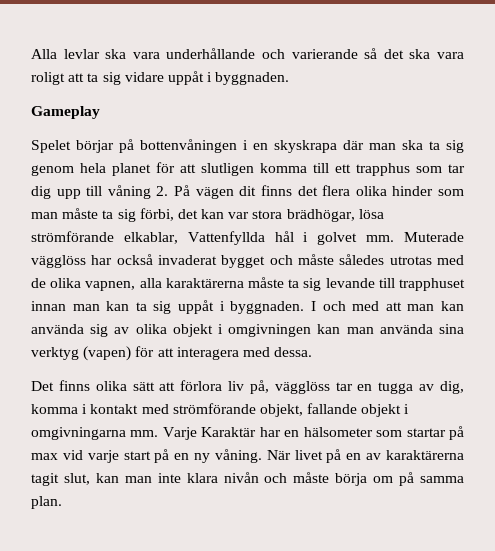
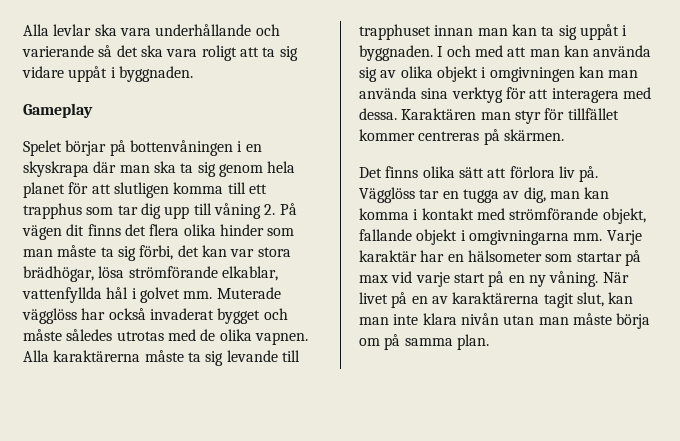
[187,231,265,245] Vattenfyllda -> [22,287,102,303] vattenfyllda
[85,278,162,291] vapnen, alla -> [254,332,308,345] [23,350,49,362] vapnen. Alla
[83,346,132,361] (vapen) -> (503, 95) none
(313, 352) none -> [401,108,619,124] [359,129,564,145] Karaktären man styr för tillfället kommer centreras på skärmen.
[249,380,330,394] på, vägglöss -> [579,166,599,182] [359,187,415,203] på. Vägglöss
(465, 387) none -> [549,187,610,199] man kan
[201,427,257,437] Karaktär -> [359,250,417,262] karaktär
[264,473,288,483] och -> [503,315,569,325] utan man

